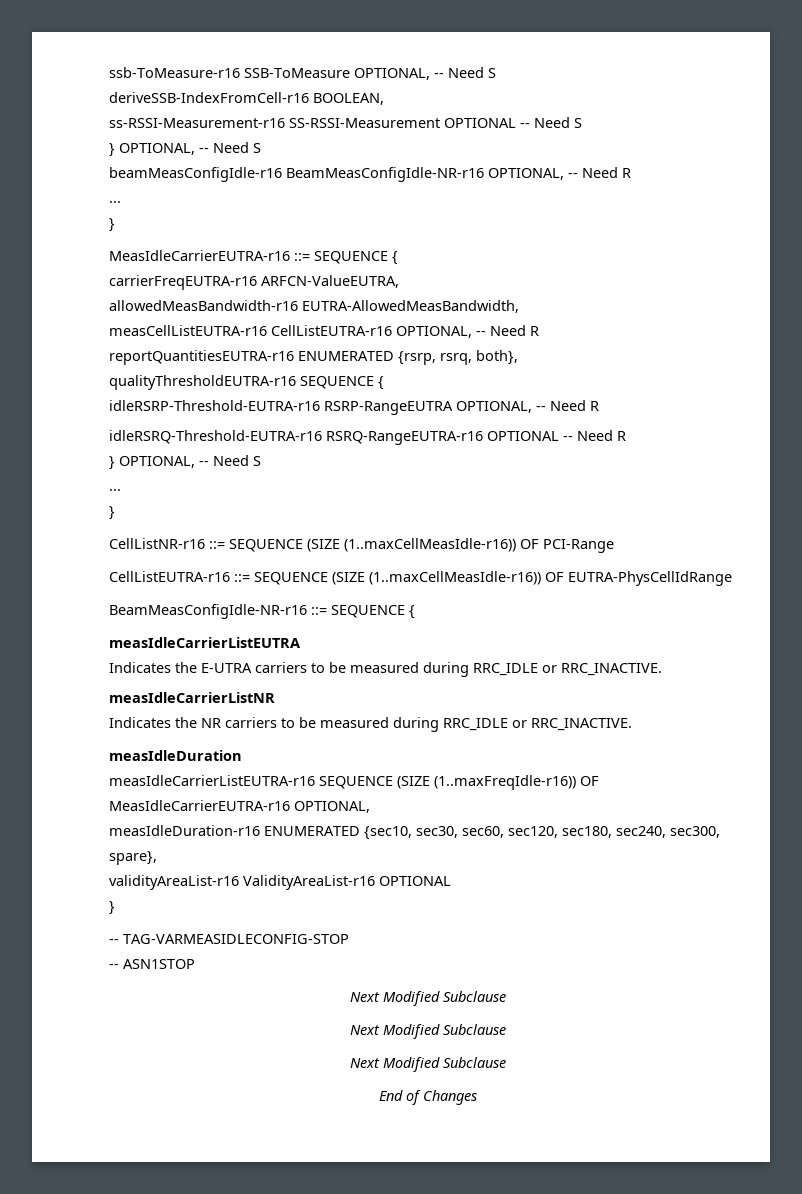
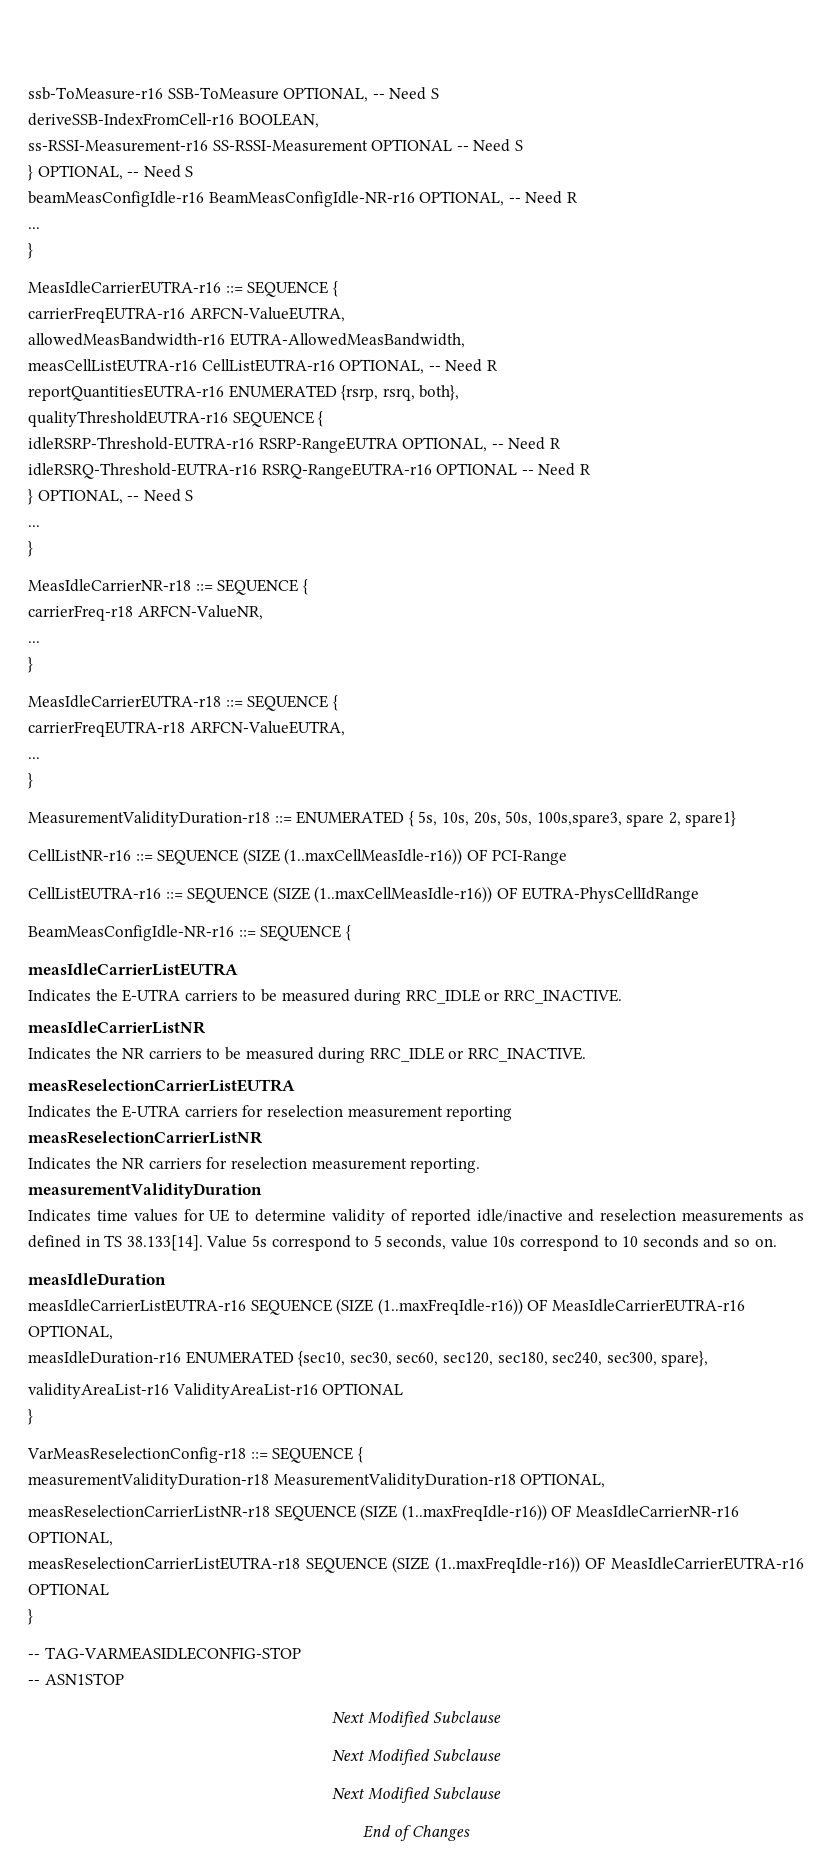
(115, 513) none -> [28,579,308,595] [28,605,263,621] [28,641,40,643] [28,657,33,673] [28,695,338,711] [28,721,345,737] [28,757,40,759] [28,773,33,789] [28,811,737,827] // MeasIdleCarrierNR-r18 ::= SEQUENCE { // carrierFreq-r18 ARFCN-ValueNR, // ... // } // MeasIdleCarrierEUTRA-r18 ::= SEQUENCE { // carrierFreqEUTRA-r18 ARFCN-ValueEUTRA, // ... // } // MeasurementValidityDuration-r18 ::= ENUMERATED { 5s, 10s, 20s, 50s, 100s,spare3, spare 2, spare1}
(632, 724) none -> [28,1079,295,1092] [28,1105,513,1121] [28,1131,263,1144] [28,1157,481,1173] [28,1183,262,1199] [28,1209,804,1225] [28,1235,777,1251] // measReselectionCarrierListEUTRA // Indicates the E-UTRA carriers for reselection measurement reporting // measReselectionCarrierListNR // Indicates the NR carriers for reselection measurement reporting. // measurementValidityDuration // Indicates time values for UE to determine validity of reported idle/inactive and reselection measurements as defined in TS 38.133[14]. Value 5s correspond to 5 seconds, value 10s correspond to 10 seconds and so on.
(115, 908) none -> [27,1447,363,1463] [28,1473,606,1489] [28,1504,739,1521] [28,1531,113,1546] [28,1556,804,1573] [28,1583,109,1595] [28,1609,33,1625] // VarMeasReselectionConfig-r18 ::= SEQUENCE { // measurementValidityDuration-r18 MeasurementValidityDuration-r18 OPTIONAL, // measReselectionCarrierListNR-r18 SEQUENCE (SIZE (1..maxFreqIdle-r16)) OF MeasIdleCarrierNR-r16 OPTIONAL, // measReselectionCarrierListEUTRA-r18 SEQUENCE (SIZE (1..maxFreqIdle-r16)) OF MeasIdleCarrierEUTRA-r16 OPTIONAL // }

